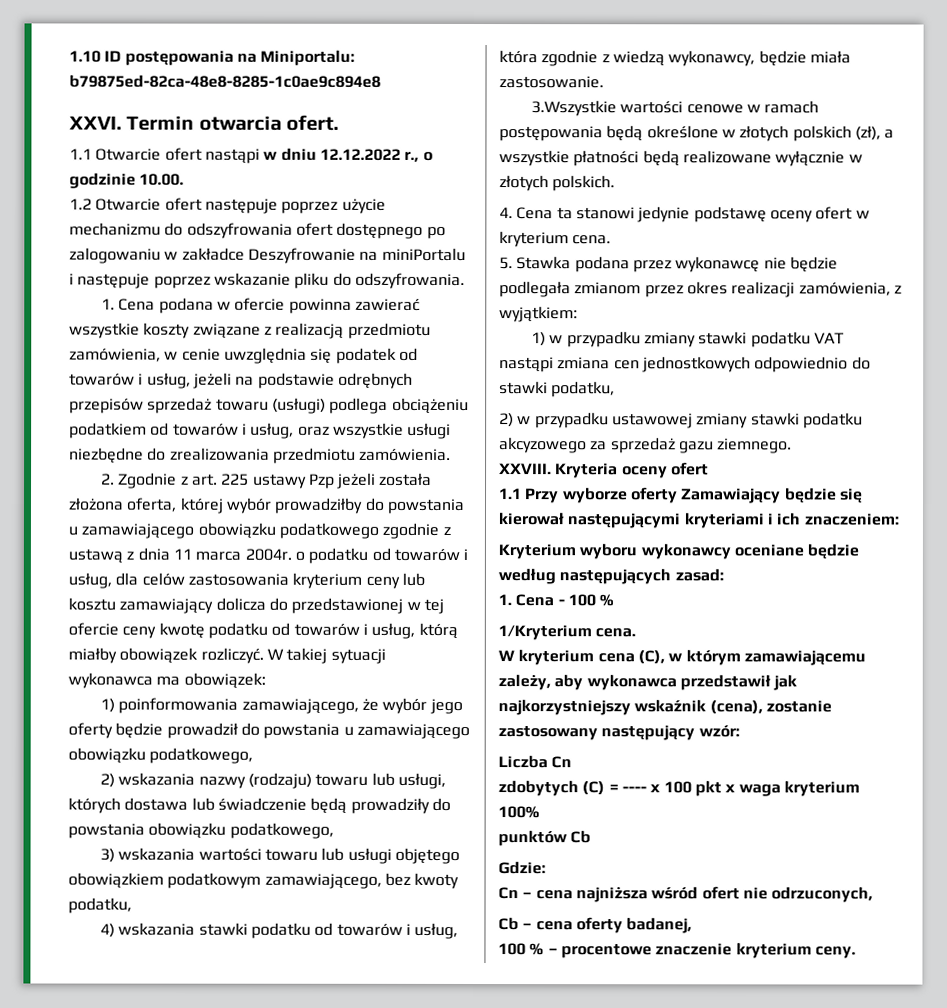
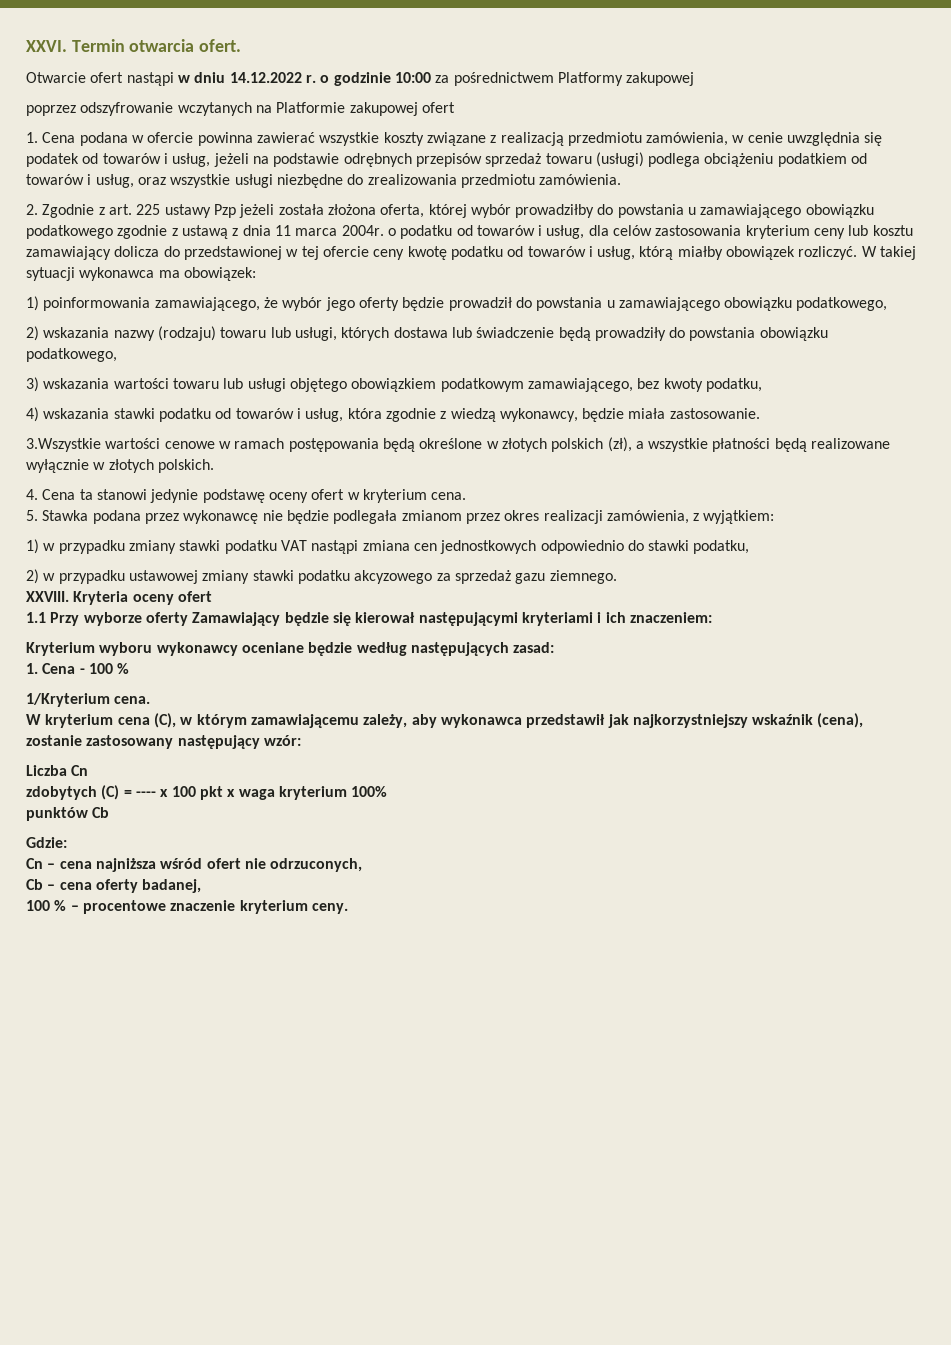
[69,49,356,66] [69,74,381,88] 1.10 ID postępowania na Miniportalu: b79875ed-82ca-48e8-8285-1c0ae9c894e8 // -> (26, 46) none
[69,148,92,160] 1.1 -> (242, 45) none
[319,148,433,162] [69,172,185,189] [69,197,386,214] [69,222,446,239] [69,247,466,264] [69,272,465,289] 12.12.2022 r., o godzinie 10.00. // 1.2 Otwarcie ofert następuje poprzez użycie mechanizmu do odszyfrowania ofert dostępnego po zalogowaniu w zakładce Deszyfrowanie na miniPortalu i następuje poprzez wskazanie pliku do odszyfrowania. -> [229,72,695,86] [26,102,455,116] 14.12.2022 r. o godzinie 10:00 za pośrednictwem Platformy zakupowej // poprzez odszyfrowanie wczytanych na Platformie zakupowej ofert

